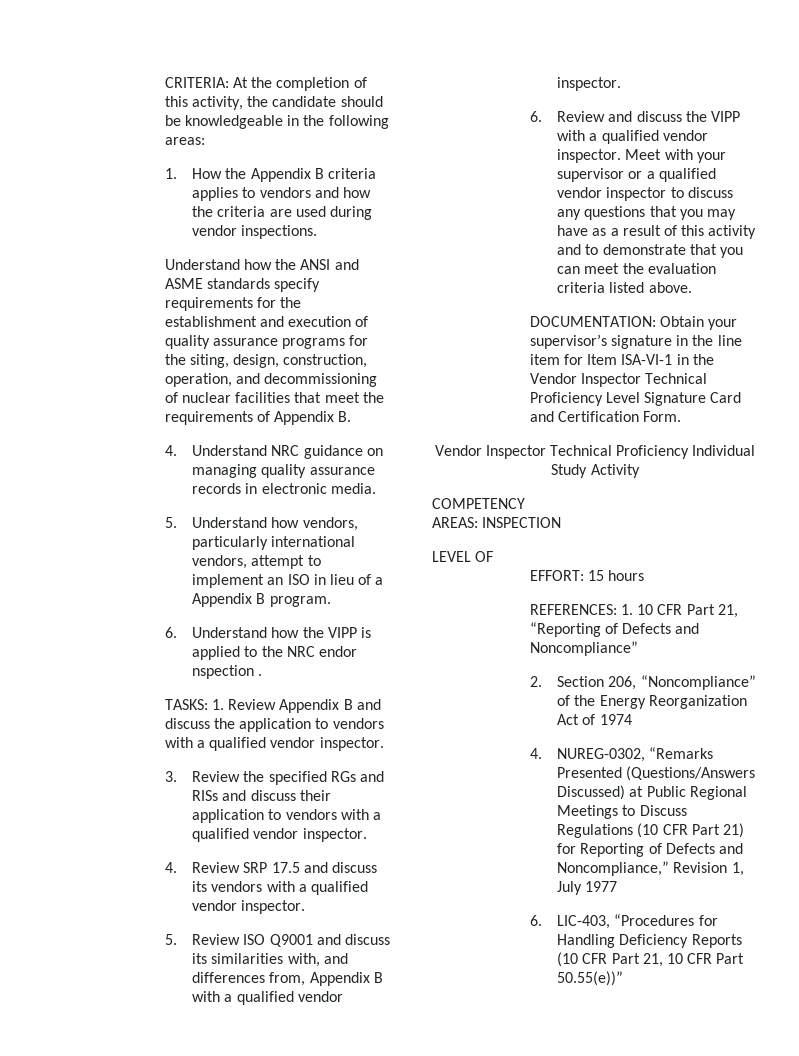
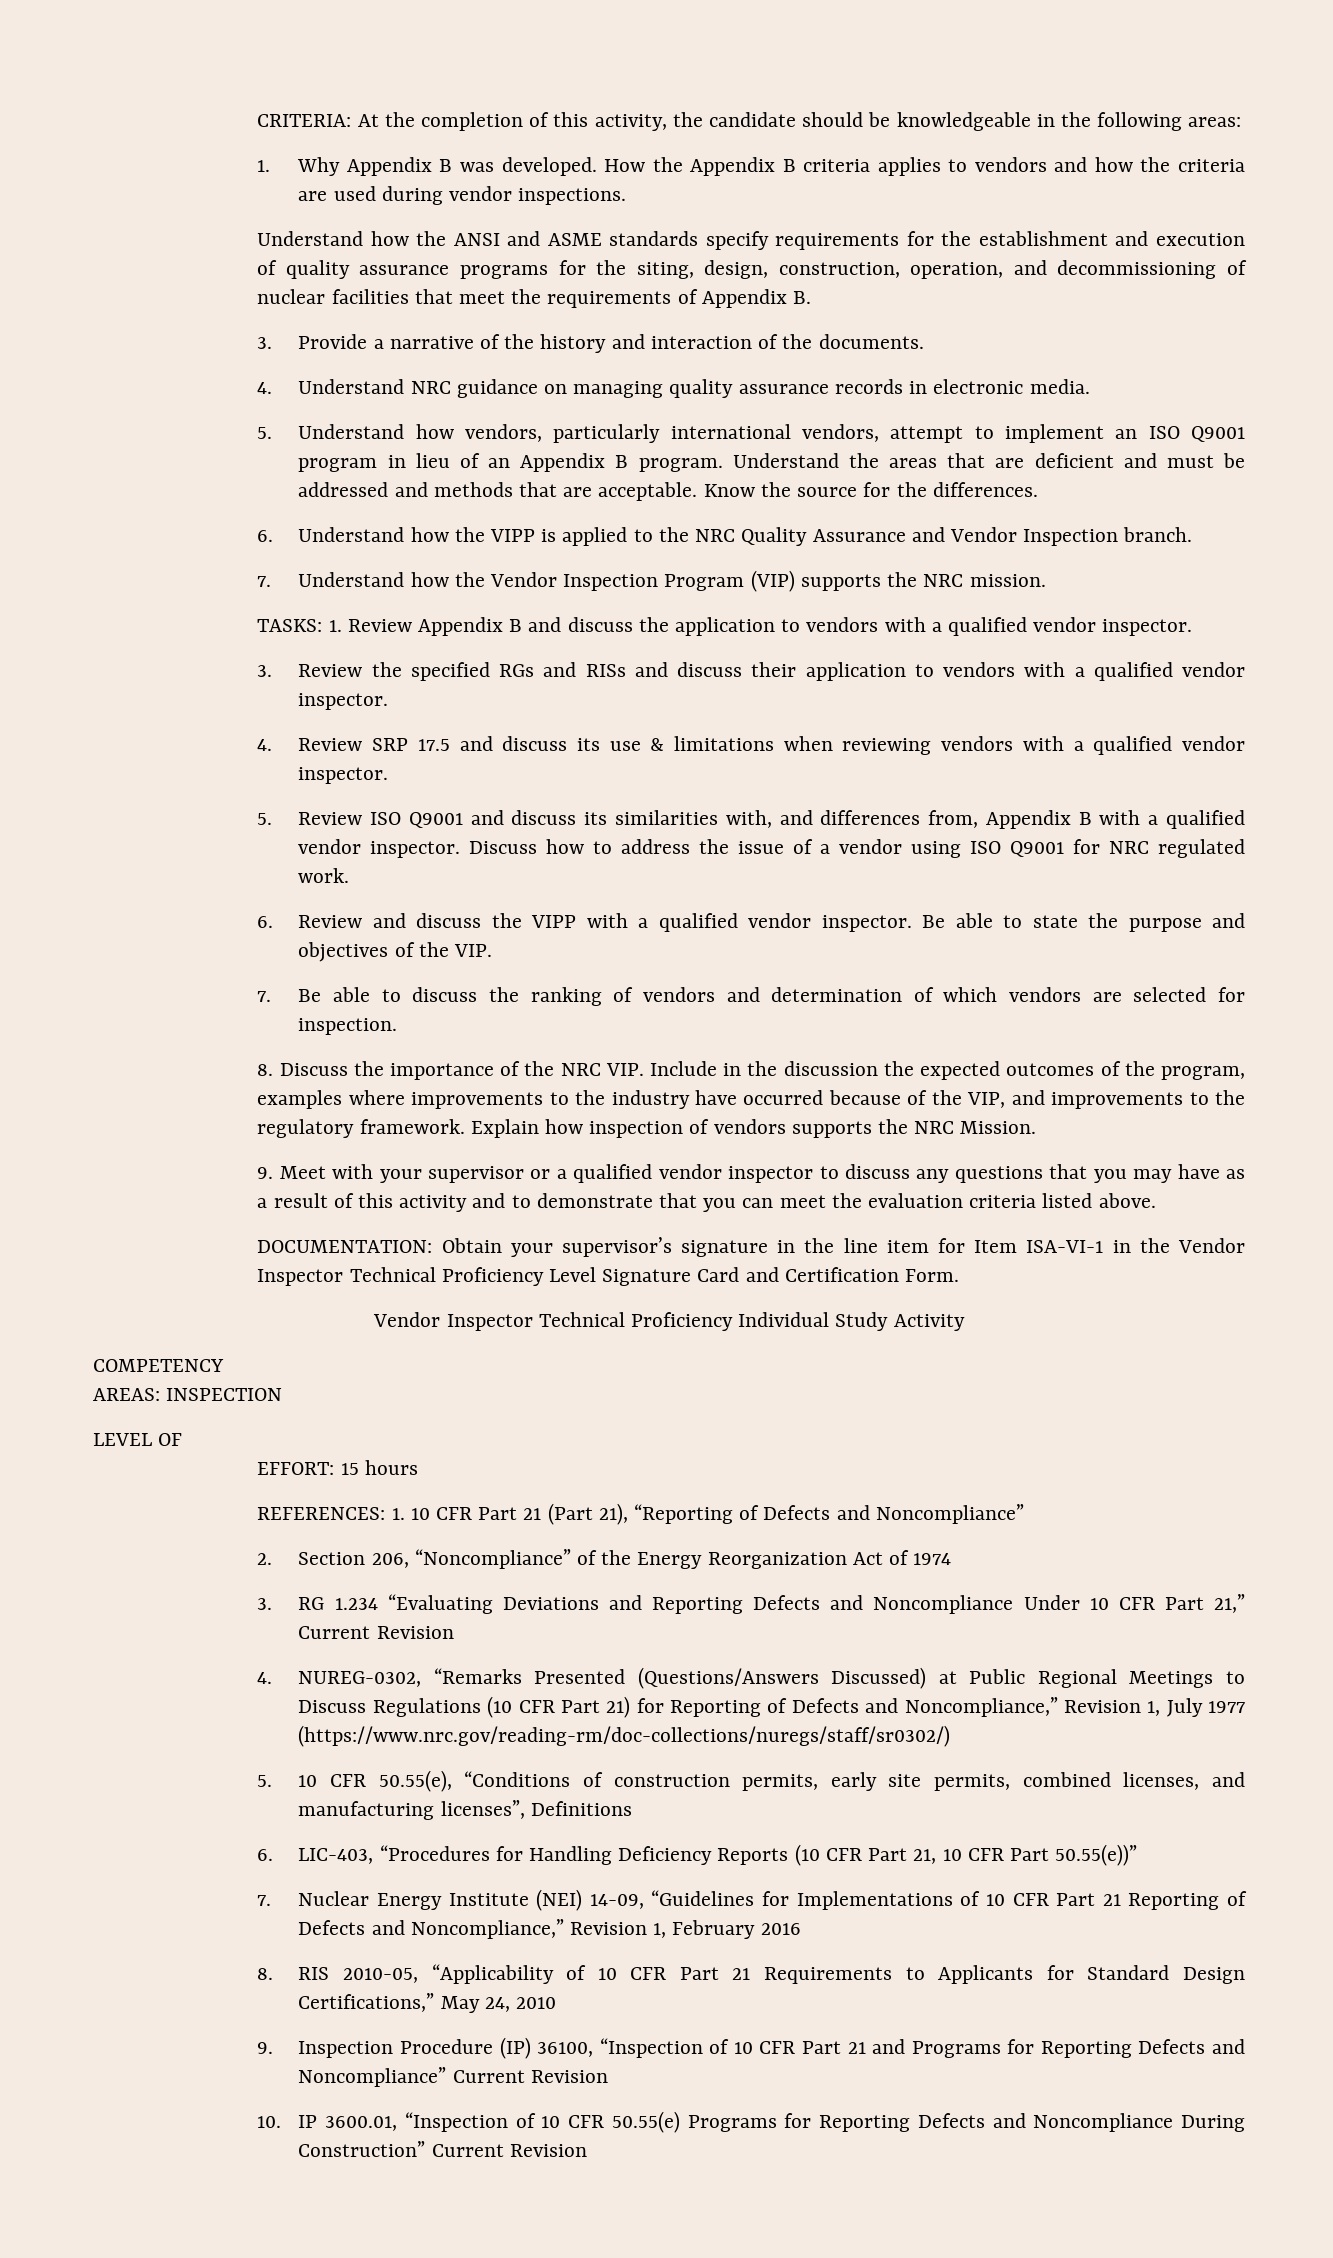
(177, 173) none -> [297,157,597,176] Why Appendix B was developed.
(352, 416) none -> [257,334,924,353] // 3. Provide a narrative of the history and interaction of the documents.
(310, 579) none -> [1191,426,1245,442] [298,458,378,472] Q9001 program
[375,577,384,585] a -> [488,458,511,468] an
(331, 601) none -> [732,453,1246,468] [298,482,1038,501] Understand the areas that are deficient and must be addressed and methods that are acceptable. Know the source for the differences.
[318,646,357,657] [192,665,263,679] endor nspection . -> [741,527,1193,546] [257,570,1046,592] Quality Assurance and Vendor Inspection branch. // 7. Understand how the Vendor Inspection Program (VIP) supports the NRC mission.
(208, 886) none -> [609,736,932,755] use & limitations when reviewing
(622, 84) none -> [469,839,1246,858] [298,868,350,883] Discuss how to address the issue of a vendor using ISO Q9001 for NRC regulated work.
(622, 156) none -> [922,913,1246,932] [298,942,493,962] [257,987,1245,1006] [298,1018,398,1035] [257,1061,1245,1080] [257,1090,1246,1109] [257,1119,1037,1138] [257,1167,274,1179] Be able to state the purpose and objectives of the VIP. // 7. Be able to discuss the ranking of vendors and determination of which vendors are selected for inspection. // 8. Discuss the importance of the NRC VIP. Include in the discussion the expected outcomes of the program, examples where improvements to the industry have occurred because of the VIP, and improvements to the regulatory framework. Explain how inspection of vendors supports the NRC Mission. // 9.
[717,604,738,618] 21, -> [523,1503,628,1525] 21 (Part 21),
(632, 719) none -> [257,1594,1245,1614] [298,1626,454,1639] // 3. RG 1.234 “Evaluating Deviations and Reporting Defects and Noncompliance Under 10 CFR Part 21,” Current Revision
(618, 886) none -> [298,1725,951,1747] [257,1770,1245,1792] [298,1800,632,1820] (https://www.nrc.gov/reading-rm/doc-collections/nuregs/staff/sr0302/) // 5. 10 CFR 50.55(e), “Conditions of construction permits, early site permits, combined licenses, and manufacturing licenses”, Definitions
(624, 978) none -> [257,1889,1247,1911] [298,1919,801,1939] [257,1964,1246,1984] [298,1993,557,2013] [257,2037,1245,2059] [298,2067,608,2087] [257,2111,1246,2133] [298,2141,587,2157] // 7. Nuclear Energy Institute (NEI) 14-09, “Guidelines for Implementations of 10 CFR Part 21 Reporting of Defects and Noncompliance,” Revision 1, February 2016 // 8. RIS 2010-05, “Applicability of 10 CFR Part 21 Requirements to Applicants for Standard Design Certifications,” May 24, 2010 // 9. Inspection Procedure (IP) 36100, “Inspection of 10 CFR Part 21 and Programs for Reporting Defects and Noncompliance” Current Revision // 10. IP 3600.01, “Inspection of 10 CFR 50.55(e) Programs for Reporting Defects and Noncompliance During Construction” Current Revision

